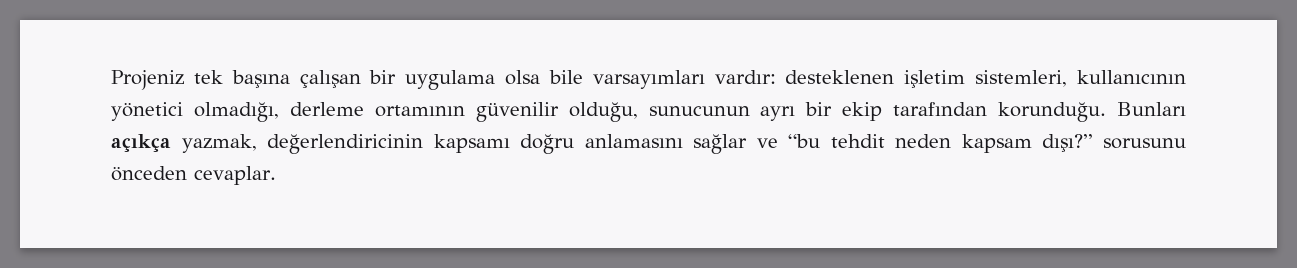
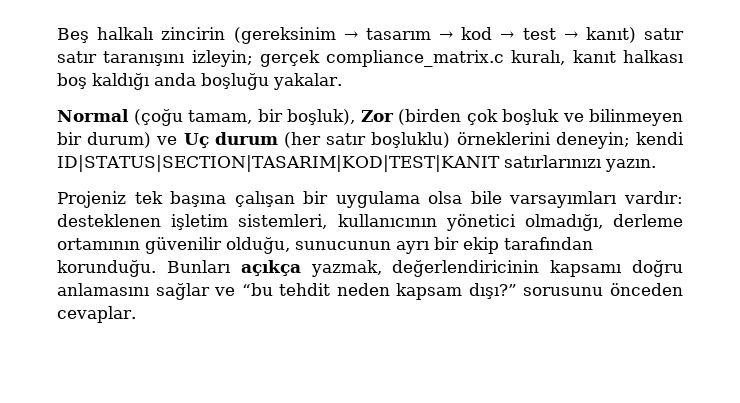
(111, 80) none -> [57,27,684,44] [57,50,684,67] [57,73,342,90] [57,109,683,126] [57,132,684,149] [57,155,656,172] Beş halkalı zincirin (gereksinim → tasarım → kod → test → kanıt) satır satır taranışını izleyin; gerçek compliance_matrix.c kuralı, kanıt halkası boş kaldığı anda boşluğu yakalar. // Normal (çoğu tamam, bir boşluk), Zor (birden çok boşluk ve bilinmeyen bir durum) ve Uç durum (her satır boşluklu) örneklerini deneyin; kendi ID|STATUS|SECTION|TASARIM|KOD|TEST|KANIT satırlarınızı yazın. //

